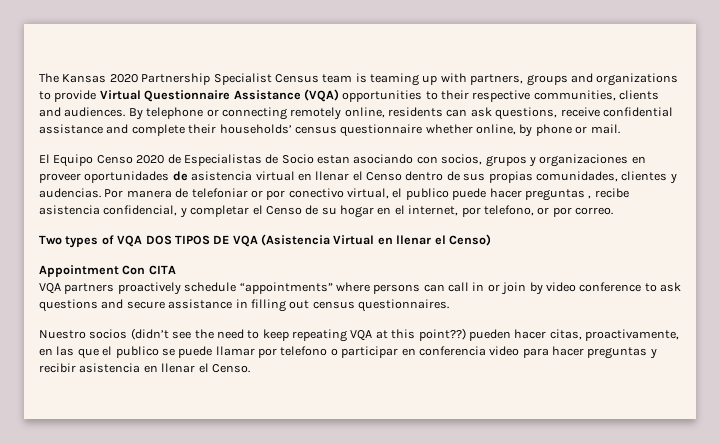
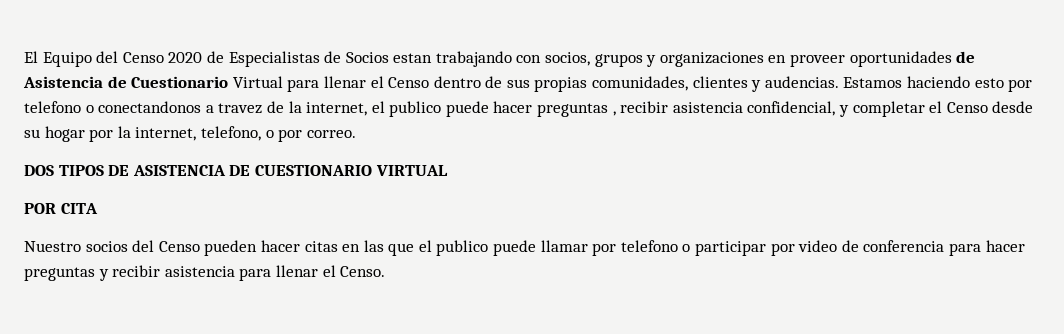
[39,73,679,86] [39,89,660,102] [39,107,673,120] [39,124,620,137] The Kansas 2020 Partnership Specialist Census team is teaming up with partners, groups and organizations to provide Virtual Questionnaire Assistance (VQA) opportunities to their respective communities, clients and audiences. By telephone or connecting remotely online, residents can ask questions, receive confidential assistance and complete their households’ census questionnaire whether online, by phone or mail. // -> (24, 57) none
(94, 160) none -> [96,51,119,63] del
[281,154,414,164] Socio estan asociando -> [345,51,512,67] Socios estan trabajando
[191,171,312,181] asistencia virtual en -> [23,76,320,92] Asistencia de Cuestionario Virtual para
[104,188,389,200] Por manera de telefoniar or por conectivo virtual, -> [843,76,1033,92] [24,101,368,116] Estamos haciendo esto por telefono o conectandonos a travez de la internet,
[594,188,629,198] recibe -> [620,101,669,113] recibir
[305,205,319,215] de -> [992,101,1034,113] desde
[377,205,613,217] [39,234,491,248] [39,265,176,277] [39,282,681,295] [39,299,449,312] [39,328,679,342] en el internet, por telefono, or por correo. // Two types of VQA DOS TIPOS DE VQA (Asistencia Virtual en llenar el Censo) // Appointment Con CITA // VQA partners proactively schedule “appointments” where persons can call in or join by video conference to ask questions and secure assistance in filling out census questionnaires. // Nuestro socios (didn’t see the need to keep repeating VQA at this point??) pueden hacer citas, proactivamente, -> [89,126,356,142] [24,165,448,176] [24,203,98,214] [24,240,338,256] por la internet, telefono, o por correo. // DOS TIPOS DE ASISTENCIA DE CUESTIONARIO VIRTUAL // POR CITA // Nuestro socios del Censo pueden hacer citas
[161,348,175,356] se -> (489, 248) none
[401,346,520,356] en conferencia video -> [770,240,945,256] por video de conferencia
[143,365,158,373] en -> [239,268,272,281] para

